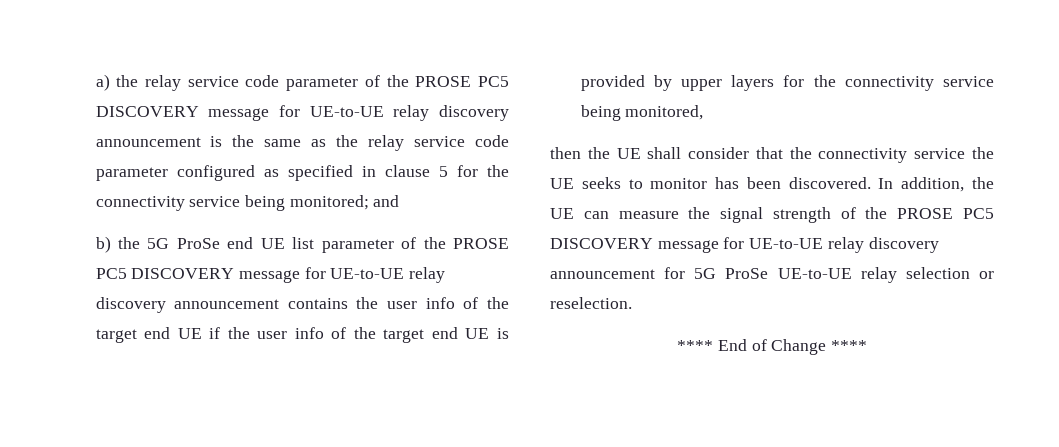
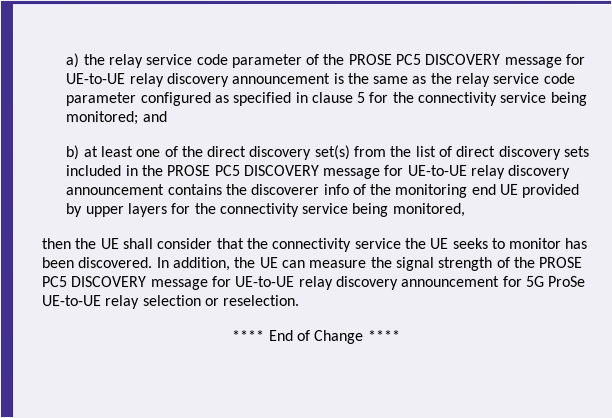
[117,237,417,253] the 5G ProSe end UE list parameter of -> [82,144,590,161] [65,165,138,177] at least one of the direct discovery set(s) from the list of direct discovery sets included in
[387,297,509,309] [95,327,509,343] user info of the target end UE if the user info of the target end UE is -> [250,183,519,198] discoverer info of the monitoring end UE

